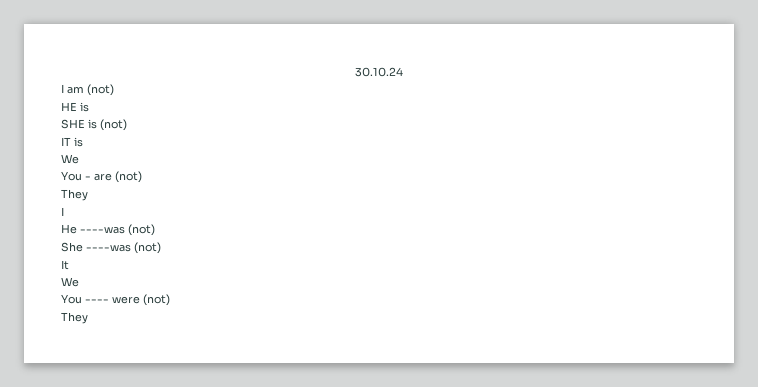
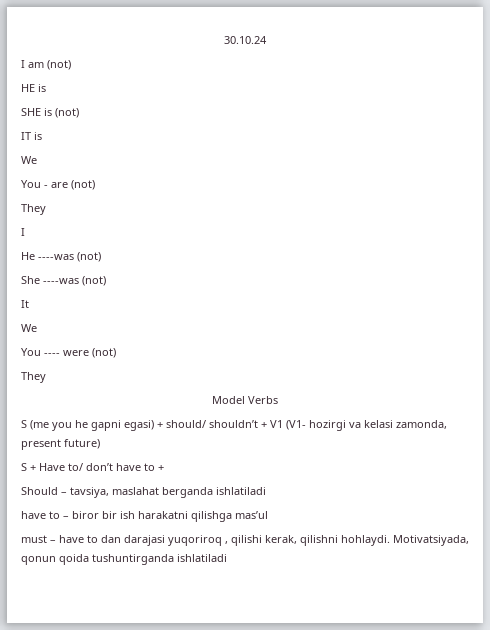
(88, 318) none -> [212,396,278,404] [21,420,447,431] [21,439,100,450] [21,463,164,471] [21,487,266,498] [21,511,268,522] [21,535,469,546] [21,554,227,565] // Model Verbs // S (me you he gapni egasi) + should/ shouldn’t + V1 (V1- hozirgi va kelasi zamonda, present future) // S + Have to/ don’t have to + // Should – tavsiya, maslahat berganda ishlatiladi // have to – biror bir ish harakatni qilishga mas’ul // must – have to dan darajasi yuqoriroq , qilishi kerak, qilishni hohlaydi. Motivatsiyada, qonun qoida tushuntirganda ishlatiladi

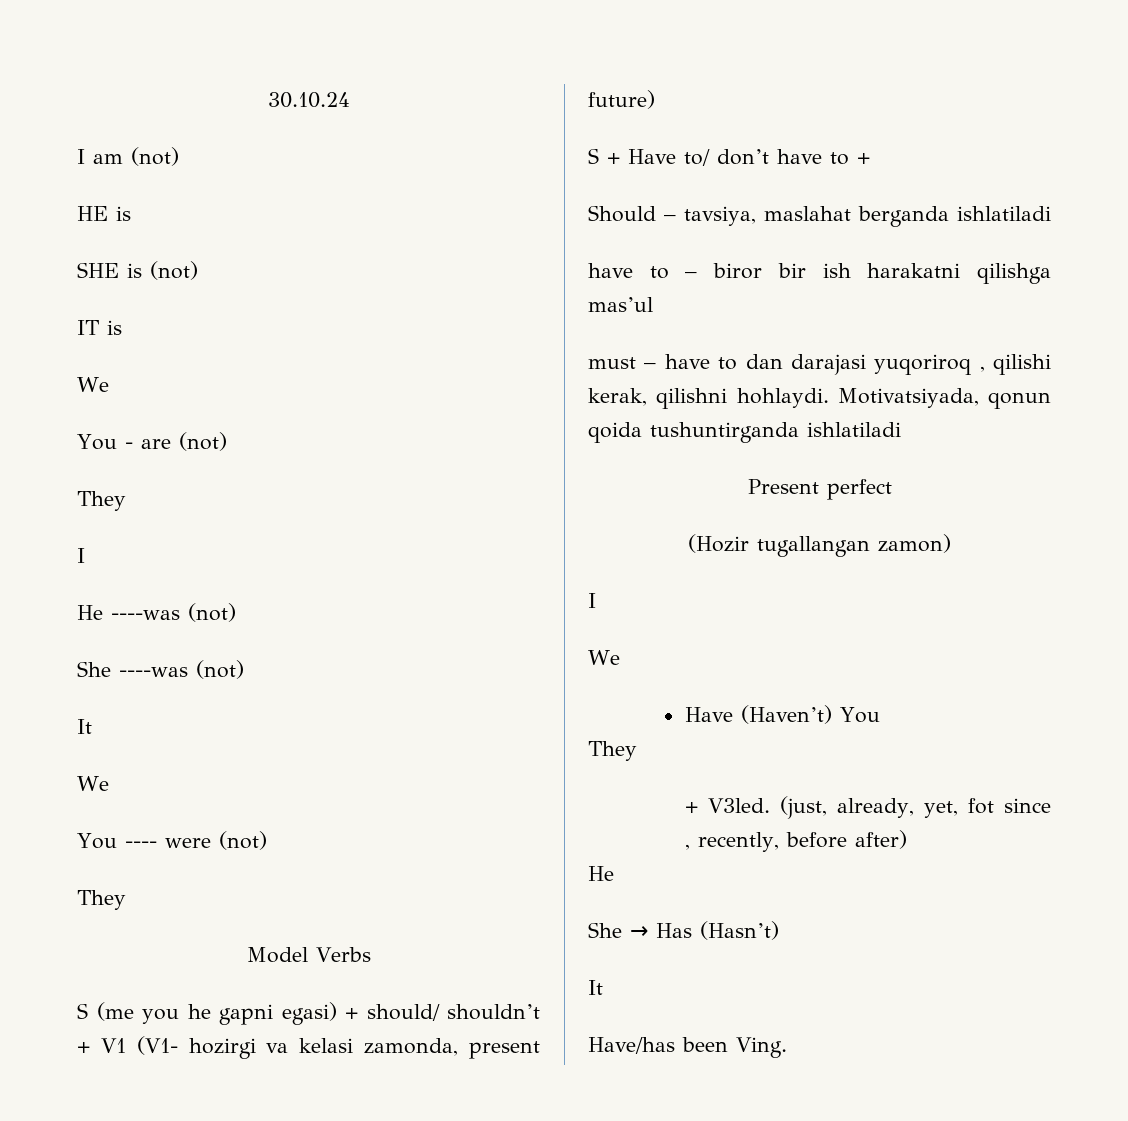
(227, 558) none -> [747,479,892,500] [688,534,951,557] [588,593,596,608] [588,650,620,665] [684,705,880,724] [588,741,637,761] [685,796,1051,819] [685,830,908,852] [588,866,614,881] [588,921,779,940] [588,980,603,995] [588,1037,787,1058] // Present perfect // (Hozir tugallangan zamon) // I // We // Have (Haven’t) You // They // + V3led. (just, already, yet, fot since , recently, before after) // He // She → Has (Hasn’t) // It // Have/has been Ving.

